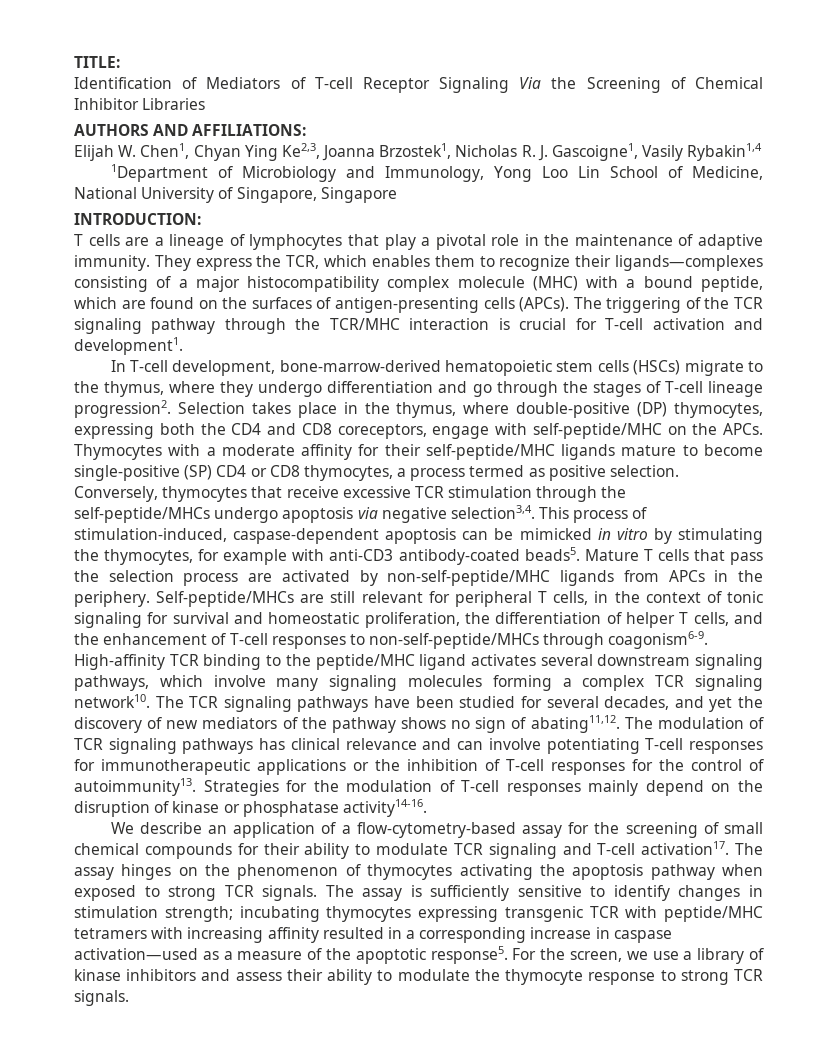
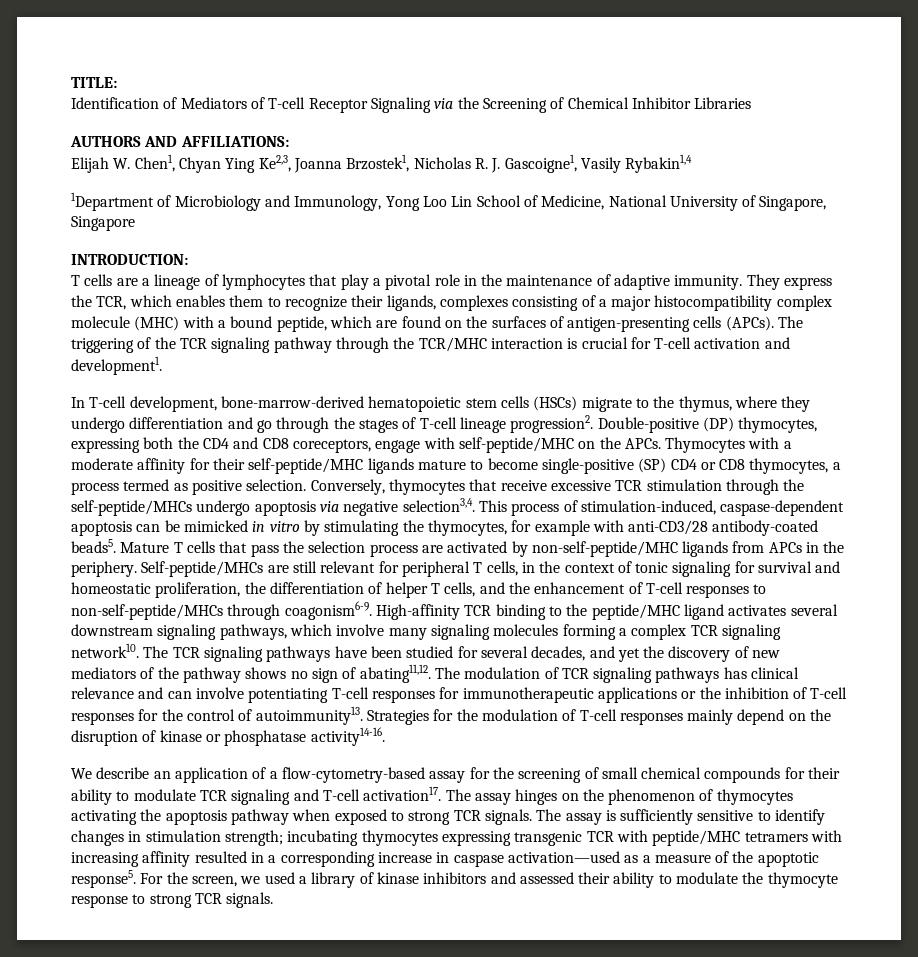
[519,77,542,89] Via -> [434,98,454,109] via
[614,255,763,271] ligands—complexes -> [386,295,508,311] ligands, complexes
[177,402,631,418] Selection takes place in the thymus, where double-positive -> [597,417,699,433] Double-positive
[329,549,394,561] anti-CD3 -> [628,520,709,535] anti-CD3/28
[652,951,679,960] use -> [264,872,295,884] used
[235,972,282,981] assess -> [519,872,574,884] assessed

